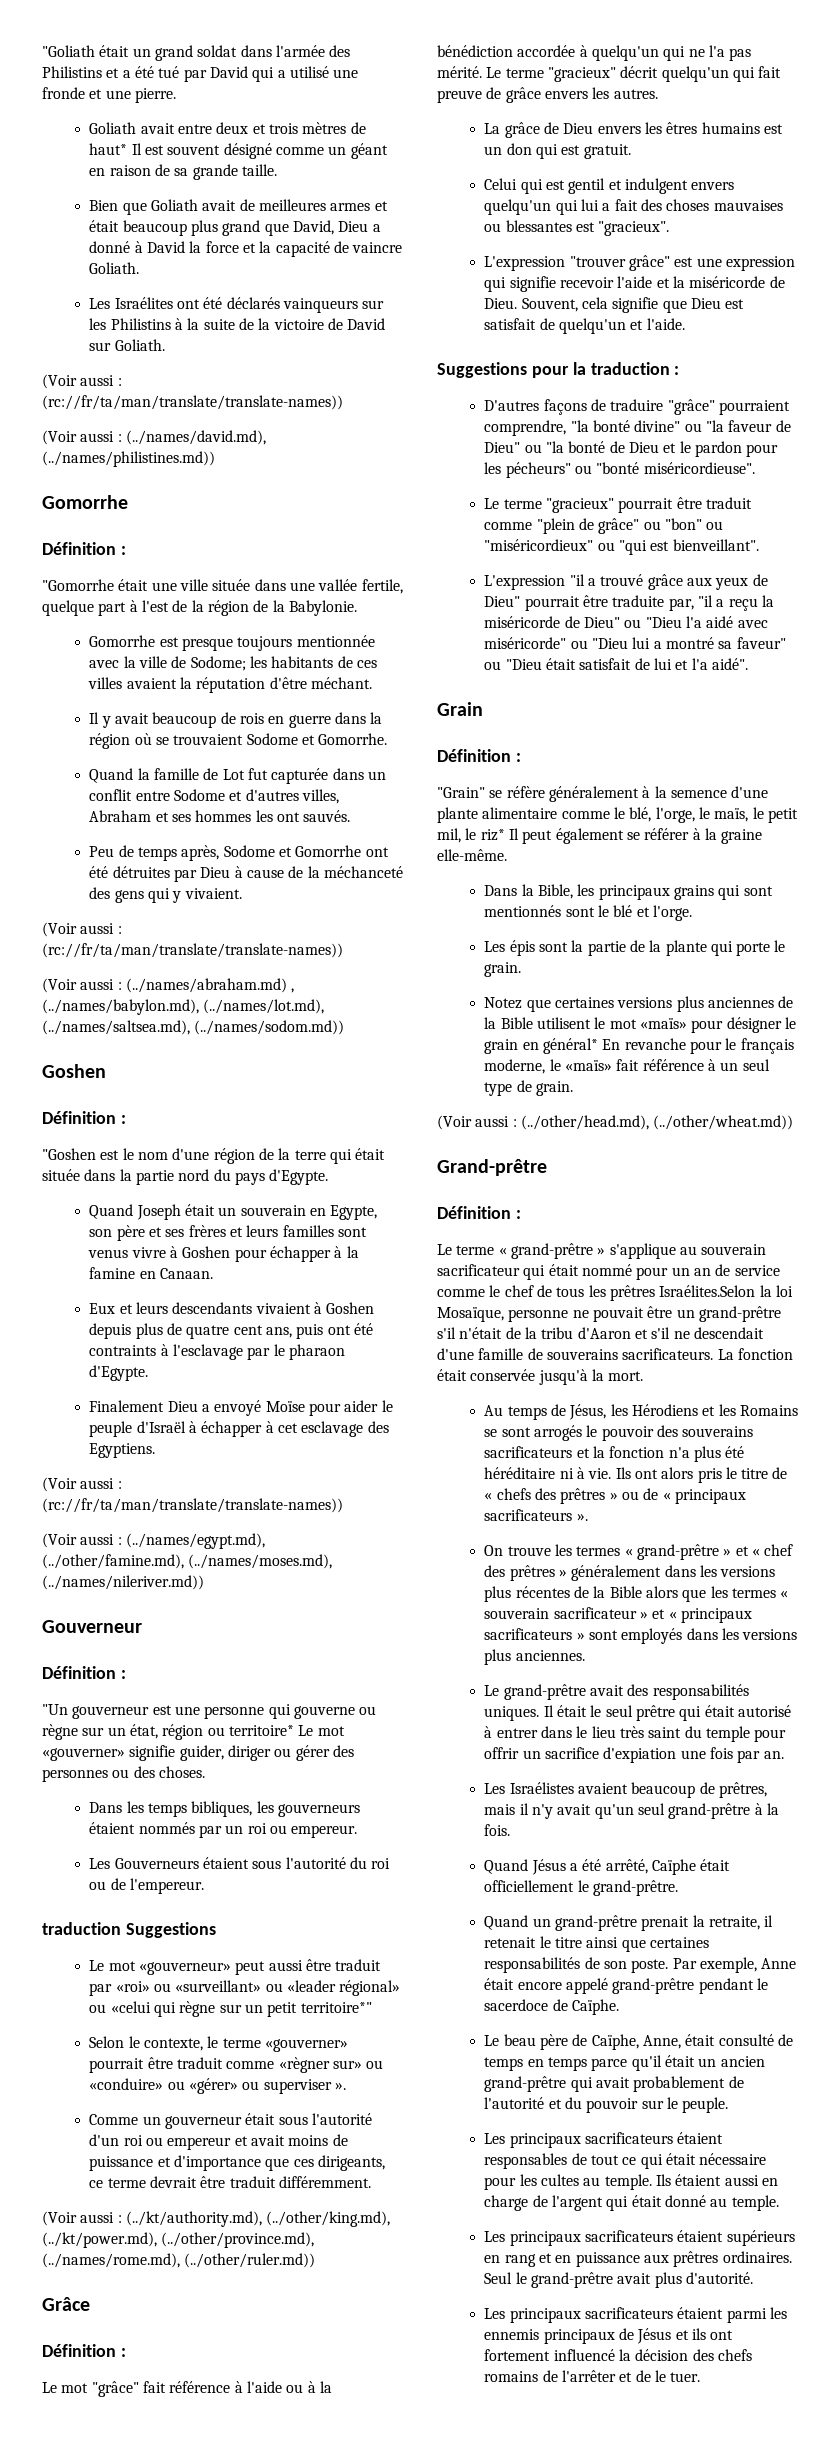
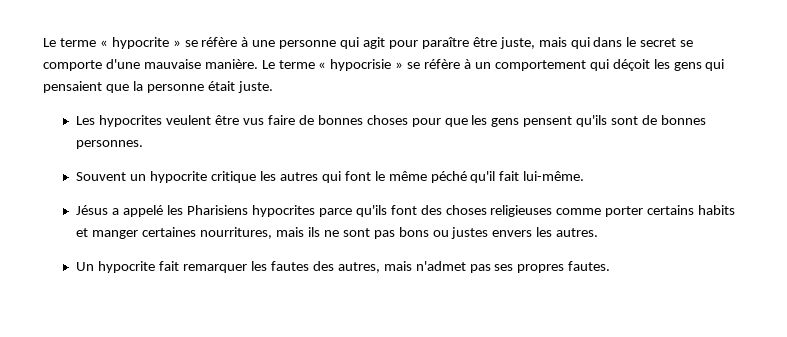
[42,45,351,61] [42,66,359,82] [42,87,176,103] [89,122,366,134] [89,143,388,159] [89,164,277,180] [89,199,388,215] [89,220,381,236] [89,241,403,257] [89,262,140,274] [89,297,385,313] [89,318,386,330] [89,339,165,351] [42,374,122,389] [42,395,343,410] [42,430,266,445] [42,451,215,467] [42,495,128,509] [42,542,126,555] [42,579,403,594] [42,600,357,616] [89,635,375,651] [89,656,377,671] [88,677,372,693] [89,712,383,728] [89,733,388,749] [89,768,386,784] [89,789,339,804] [89,810,351,822] [89,845,389,861] [89,866,403,882] [89,887,242,903] [42,922,122,937] [42,943,343,958] [42,978,295,993] [42,999,325,1015] [42,1020,345,1035] [42,1064,106,1078] [42,1111,126,1124] [42,1148,386,1164] [42,1169,329,1185] [89,1204,378,1220] [89,1225,367,1241] [88,1246,359,1262] [89,1267,213,1279] [89,1302,375,1314] [89,1323,373,1339] [89,1344,345,1360] [89,1365,149,1381] [89,1400,393,1416] [89,1421,389,1437] [89,1443,156,1458] [42,1477,122,1492] [42,1498,343,1513] [42,1533,265,1549] [42,1554,333,1569] [42,1575,204,1590] [42,1620,142,1633] [42,1666,126,1679] [42,1704,377,1719] [42,1724,345,1740] [42,1745,354,1761] [42,1766,205,1782] [89,1801,360,1817] [89,1822,358,1838] [89,1857,391,1869] [89,1878,204,1894] [42,1922,216,1938] [89,1959,382,1975] [89,1980,401,1996] [89,2001,372,2017] [89,2036,348,2052] [89,2057,384,2073] [89,2078,346,2094] [89,2113,372,2129] [89,2134,348,2150] [89,2155,385,2171] [89,2176,371,2188] [42,2211,391,2227] [42,2232,315,2248] [42,2253,316,2268] [42,2297,90,2311] [42,2344,126,2357] [42,2381,332,2397] [437,45,752,61] [437,66,782,82] [437,87,658,103] [484,122,783,138] [484,143,631,159] [484,178,735,194] [484,199,783,215] [484,220,670,236] [484,255,795,271] [484,276,785,292] [484,297,745,313] [484,318,685,334] [437,362,680,378] [484,399,790,415] [484,420,791,436] [484,441,779,457] [484,462,755,478] [484,497,752,513] [484,518,724,534] [484,539,759,555] [484,574,768,590] [484,595,774,611] [484,616,768,628] [484,637,786,649] [484,658,748,670] [437,702,483,716] [437,749,521,762] [437,786,769,802] [437,807,798,823] [437,828,763,844] [437,849,507,861] [484,884,773,900] [484,905,692,921] [484,940,786,956] [484,962,522,977] [484,996,794,1012] [484,1017,796,1033] [484,1038,794,1054] [484,1059,770,1074] [484,1080,573,1096] [437,1115,794,1130] [437,1159,547,1176] [437,1206,521,1219] [437,1243,767,1259] [437,1264,780,1280] [437,1285,793,1301] [437,1306,781,1322] [437,1327,764,1339] [437,1348,793,1360] [437,1369,644,1385] [484,1404,798,1420] [484,1425,754,1441] [484,1446,745,1462] [484,1467,788,1483] [484,1488,746,1504] [484,1509,588,1521] [484,1544,794,1560] [484,1565,776,1581] [484,1586,789,1602] [484,1607,752,1623] [484,1628,798,1644] [484,1649,585,1665] [484,1684,749,1700] [484,1705,791,1721] [484,1726,787,1742] [484,1747,784,1763] [484,1782,767,1798] [484,1803,779,1819] [484,1824,511,1836] [484,1859,731,1875] [484,1880,678,1896] [484,1915,774,1931] [484,1936,709,1952] [484,1957,797,1973] [484,1978,768,1994] [484,1999,619,2015] [484,2034,793,2050] [484,2055,765,2071] [484,2076,744,2092] [484,2097,729,2113] [484,2132,724,2148] [484,2153,767,2169] [484,2174,778,2190] [484,2195,779,2211] [484,2230,795,2246] [484,2251,792,2267] [484,2272,753,2288] [484,2307,787,2323] [484,2328,734,2344] [484,2349,752,2361] [484,2370,701,2382] "Goliath était un grand soldat dans l'armée des Philistins et a été tué par David qui a utilisé une fronde et une pierre. // Goliath avait entre deux et trois mètres de haut* Il est souvent désigné comme un géant en raison de sa grande taille. // Bien que Goliath avait de meilleures armes et était beaucoup plus grand que David, Dieu a donné à David la force et la capacité de vaincre Goliath. // Les Israélites ont été déclarés vainqueurs sur les Philistins à la suite de la victoire de David sur Goliath. // (Voir aussi : (rc://fr/ta/man/translate/translate-names)) // (Voir aussi : (../names/david.md), (../names/philistines.md)) // Gomorrhe // Définition : // "Gomorrhe était une ville située dans une vallée fertile, quelque part à l'est de la région de la Babylonie. // Gomorrhe est presque toujours mentionnée avec la ville de Sodome; les habitants de ces villes avaient la réputation d'être méchant. // Il y avait beaucoup de rois en guerre dans la région où se trouvaient Sodome et Gomorrhe. // Quand la famille de Lot fut capturée dans un conflit entre Sodome et d'autres villes, Abraham et ses hommes les ont sauvés. // Peu de temps après, Sodome et Gomorrhe ont été détruites par Dieu à cause de la méchanceté des gens qui y vivaient. // (Voir aussi : (rc://fr/ta/man/translate/translate-names)) // (Voir aussi : (../names/abraham.md) , (../names/babylon.md), (../names/lot.md), (../names/saltsea.md), (../names/sodom.md)) // Goshen // Définition : // "Goshen est le nom d'une région de la terre qui était située dans la partie nord du pays d'Egypte. // Quand Joseph était un souverain en Egypte, son père et ses frères et leurs familles sont venus vivre à Goshen pour échapper à la famine en Canaan. // Eux et leurs descendants vivaient à Goshen depuis plus de quatre cent ans, puis ont été contraints à l'esclavage par le pharaon d'Egypte. // Finalement Dieu a envoyé Moïse pour aider le peuple d'Israël à échapper à cet esclavage des Egyptiens. // (Voir aussi : (rc://fr/ta/man/translate/translate-names)) // (Voir aussi : (../names/egypt.md), (../other/famine.md), (../names/moses.md), (../names/nileriver.md)) // Gouverneur // Définition : // "Un gouverneur est une personne qui gouverne ou règne sur un état, région ou territoire* Le mot «gouverner» signifie guider, diriger ou gérer des personnes ou des choses. // Dans les temps bibliques, les gouverneurs étaient nommés par un roi ou empereur. // Les Gouverneurs étaient sous l'autorité du roi ou de l'empereur. // traduction Suggestions // Le mot «gouverneur» peut aussi être traduit par «roi» ou «surveillant» ou «leader régional» ou «celui qui règne sur un petit territoire*" // Selon le contexte, le terme «gouverner» pourrait être traduit comme «règner sur» ou «conduire» ou «gérer» ou superviser ». // Comme un gouverneur était sous l'autorité d'un roi ou empereur et avait moins de puissance et d'importance que ces dirigeants, ce terme devrait être traduit différemment. // (Voir aussi : (../kt/authority.md), (../other/king.md), (../kt/power.md), (../other/province.md), (../names/rome.md), (../other/ruler.md)) // Grâce // Définition : // Le mot "grâce" fait référence à l'aide ou à la bénédiction accordée à quelqu'un qui ne l'a pas mérité. Le terme "gracieux" décrit quelqu'un qui fait preuve de grâce envers les autres. // La grâce de Dieu envers les êtres humains est un don qui est gratuit. // Celui qui est gentil et indulgent envers quelqu'un qui lui a fait des choses mauvaises ou blessantes est "gracieux". // L'expression "trouver grâce" est une expression qui signifie recevoir l'aide et la miséricorde de Dieu. Souvent, cela signifie que Dieu est satisfait de quelqu'un et l'aide. // Suggestions pour la traduction : // D'autres façons de traduire "grâce" pourraient comprendre, "la bonté divine" ou "la faveur de Dieu" ou "la bonté de Dieu et le pardon pour les pécheurs" ou "bonté miséricordieuse". // Le terme "gracieux" pourrait être traduit comme "plein de grâce" ou "bon" ou "miséricordieux" ou "qui est bienveillant". // L'expression "il a trouvé grâce aux yeux de Dieu" pourrait être traduite par, "il a reçu la miséricorde de Dieu" ou "Dieu l'a aidé avec miséricorde" ou "Dieu lui a montré sa faveur" ou "Dieu était satisfait de lui et l'a aidé". // Grain // Définition : // "Grain" se réfère généralement à la semence d'une plante alimentaire comme le blé, l'orge, le maïs, le petit mil, le riz* Il peut également se référer à la graine elle-même. // Dans la Bible, les principaux grains qui sont mentionnés sont le blé et l'orge. // Les épis sont la partie de la plante qui porte le grain. // Notez que certaines versions plus anciennes de la Bible utilisent le mot «maïs» pour désigner le grain en général* En revanche pour le français moderne, le «maïs» fait référence à un seul type de grain. // (Voir aussi : (../other/head.md), (../other/wheat.md)) // Grand-prêtre // Définition : // Le terme « grand-prêtre » s'applique au souverain sacrificateur qui était nommé pour un an de service comme le chef de tous les prêtres Israélites.Selon la loi Mosaïque, personne ne pouvait être un grand-prêtre s'il n'était de la tribu d'Aaron et s'il ne descendait d'une famille de souverains sacrificateurs. La fonction était conservée jusqu'à la mort. // Au temps de Jésus, les Hérodiens et les Romains se sont arrogés le pouvoir des souverains sacrificateurs et la fonction n'a plus été héréditaire ni à vie. Ils ont alors pris le titre de « chefs des prêtres » ou de « principaux sacrificateurs ». // On trouve les termes « grand-prêtre » et « chef des prêtres » généralement dans les versions plus récentes de la Bible alors que les termes « souverain sacrificateur » et « principaux sacrificateurs » sont employés dans les versions plus anciennes. // Le grand-prêtre avait des responsabilités uniques. Il était le seul prêtre qui était autorisé à entrer dans le lieu très saint du temple pour offrir un sacrifice d'expiation une fois par an. // Les Israélistes avaient beaucoup de prêtres, mais il n'y avait qu'un seul grand-prêtre à la fois. // Quand Jésus a été arrêté, Caïphe était officiellement le grand-prêtre. // Quand un grand-prêtre prenait la retraite, il retenait le titre ainsi que certaines responsabilités de son poste. Par exemple, Anne était encore appelé grand-prêtre pendant le sacerdoce de Caïphe. // Le beau père de Caïphe, Anne, était consulté de temps en temps parce qu'il était un ancien grand-prêtre qui avait probablement de l'autorité et du pouvoir sur le peuple. // Les principaux sacrificateurs étaient responsables de tout ce qui était nécessaire pour les cultes au temple. Ils étaient aussi en charge de l'argent qui était donné au temple. // Les principaux sacrificateurs étaient supérieurs en rang et en puissance aux prêtres ordinaires. Seul le grand-prêtre avait plus d'autorité. // Les principaux sacrificateurs étaient parmi les ennemis principaux de Jésus et ils ont fortement influencé la décision des chefs romains de l'arrêter et de le tuer. -> [43,37,694,49] [43,59,725,71] [43,81,273,93] [76,115,706,127] [76,140,144,149] [76,171,585,183] [76,205,736,217] [76,227,599,239] [76,261,611,273] Le terme « hypocrite » se réfère à une personne qui agit pour paraître être juste, mais qui dans le secret se comporte d'une mauvaise manière. Le terme « hypocrisie » se réfère à un comportement qui déçoit les gens qui pensaient que la personne était juste. // Les hypocrites veulent être vus faire de bonnes choses pour que les gens pensent qu'ils sont de bonnes personnes. // Souvent un hypocrite critique les autres qui font le même péché qu'il fait lui-même. // Jésus a appelé les Pharisiens hypocrites parce qu'ils font des choses religieuses comme porter certains habits et manger certaines nourritures, mais ils ne sont pas bons ou justes envers les autres. // Un hypocrite fait remarquer les fautes des autres, mais n'admet pas ses propres fautes.

